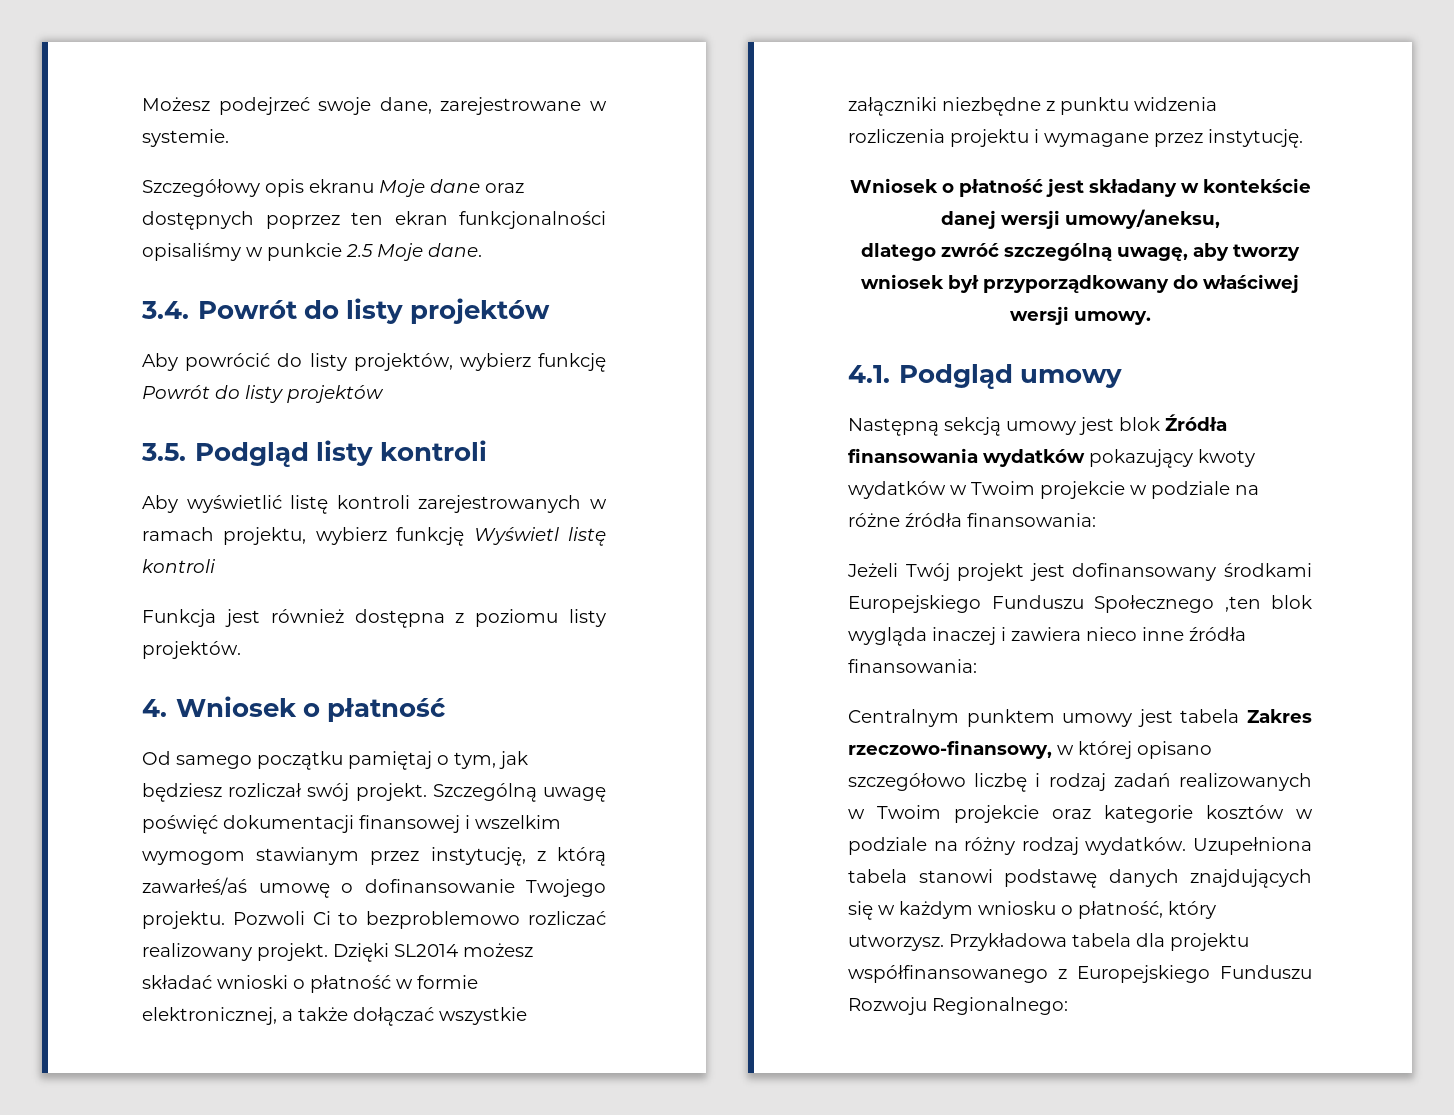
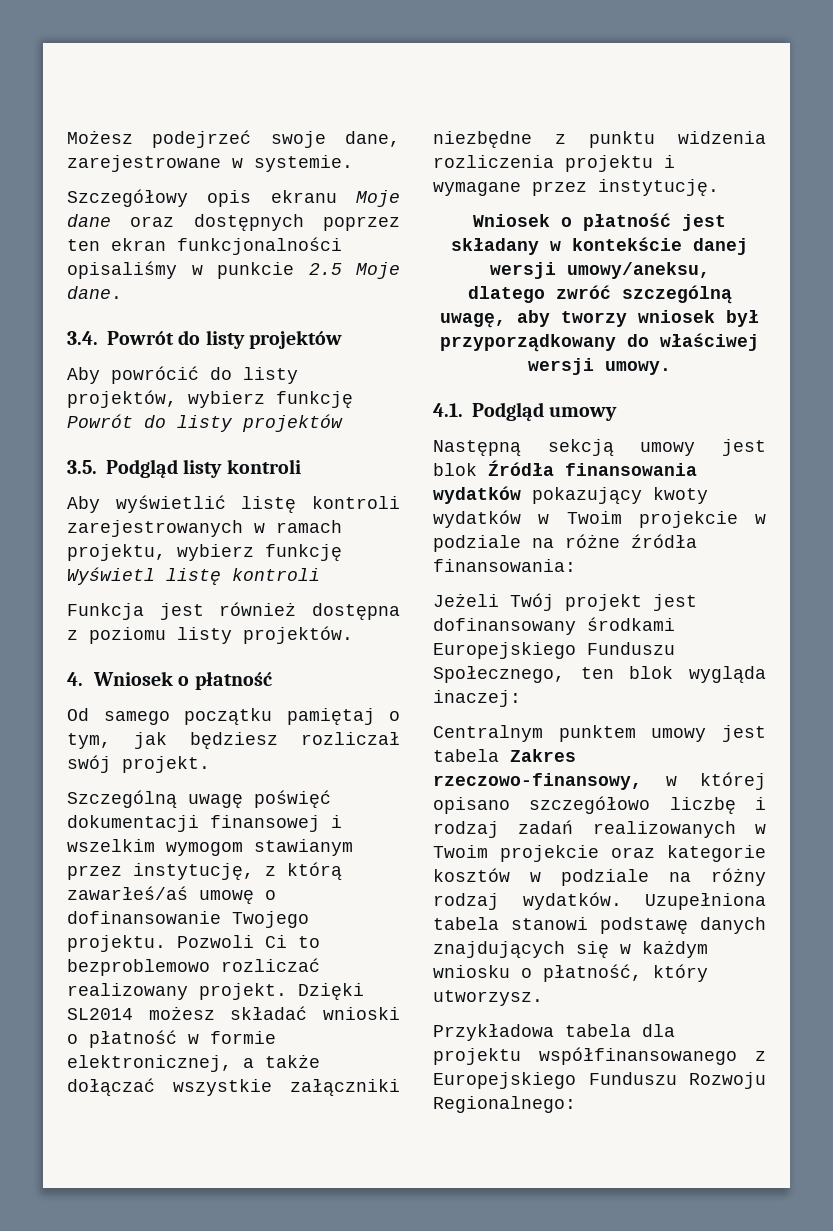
(427, 792) none -> (210, 764) //
[1094,595,1312,613] [848,627,1246,646] [848,659,977,673] Społecznego ,ten blok wygląda inaczej i zawiera nieco inne źródła finansowania: -> [433,666,766,683] [433,690,521,707] Społecznego, ten blok wygląda inaczej:
(944, 942) none -> (543, 998) //

